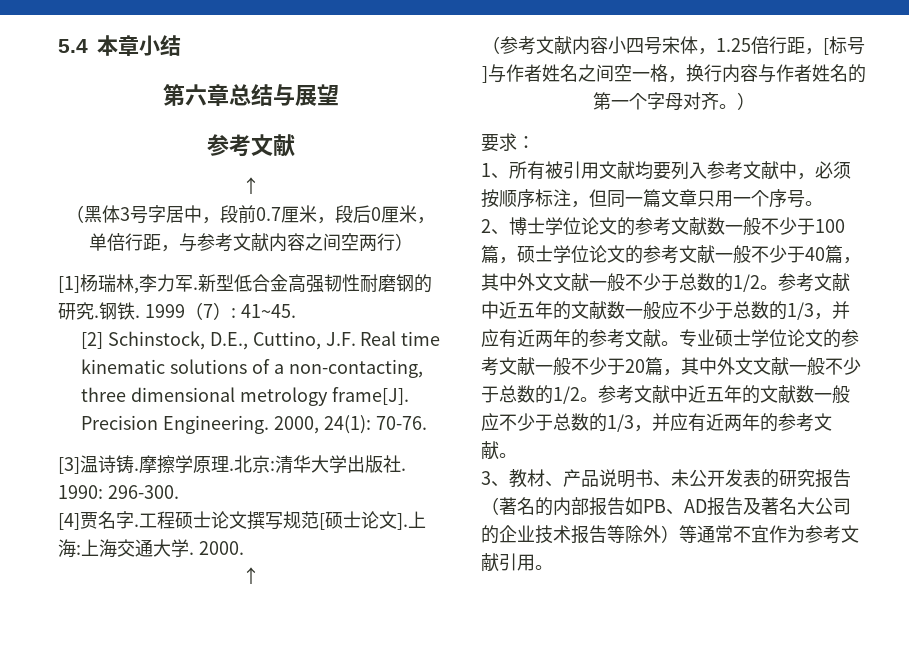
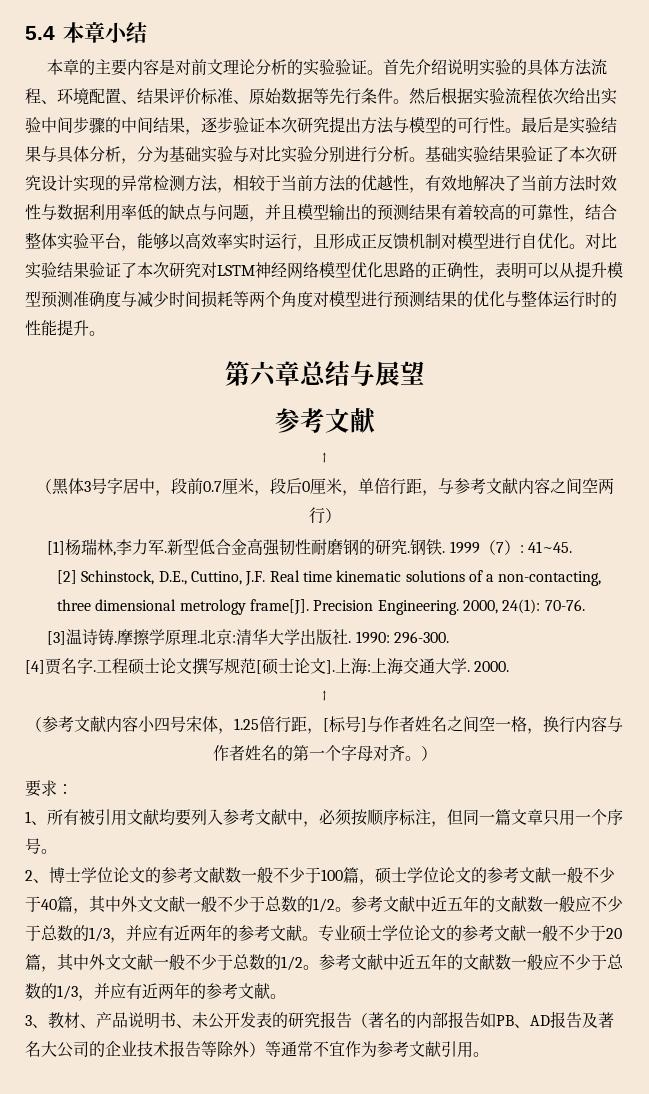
(181, 45) none -> [47,59,608,76] [25,87,617,105] [25,116,617,135] [25,146,617,164] [25,174,617,193] [25,203,617,222] [25,232,617,251] [25,261,623,280] [25,290,617,308] [25,319,105,336] // 本章的主要内容是对前文理论分析的实验验证。首先介绍说明实验的具体方法流程、环境配置、结果评价标准、原始数据等先行条件。然后根据实验流程依次给出实验中间步骤的中间结果，逐步验证本次研究提出方法与模型的可行性。最后是实验结果与具体分析，分为基础实验与对比实验分别进行分析。基础实验结果验证了本次研究设计实现的异常检测方法，相较于当前方法的优越性，有效地解决了当前方法时效性与数据利用率低的缺点与问题，并且模型输出的预测结果有着较高的可靠性，结合整体实验平台，能够以高效率实时运行，且形成正反馈机制对模型进行自优化。对比实验结果验证了本次研究对LSTM神经网络模型优化思路的正确性，表明可以从提升模型预测准确度与减少时间损耗等两个角度对模型进行预测结果的优化与整体运行时的性能提升。

